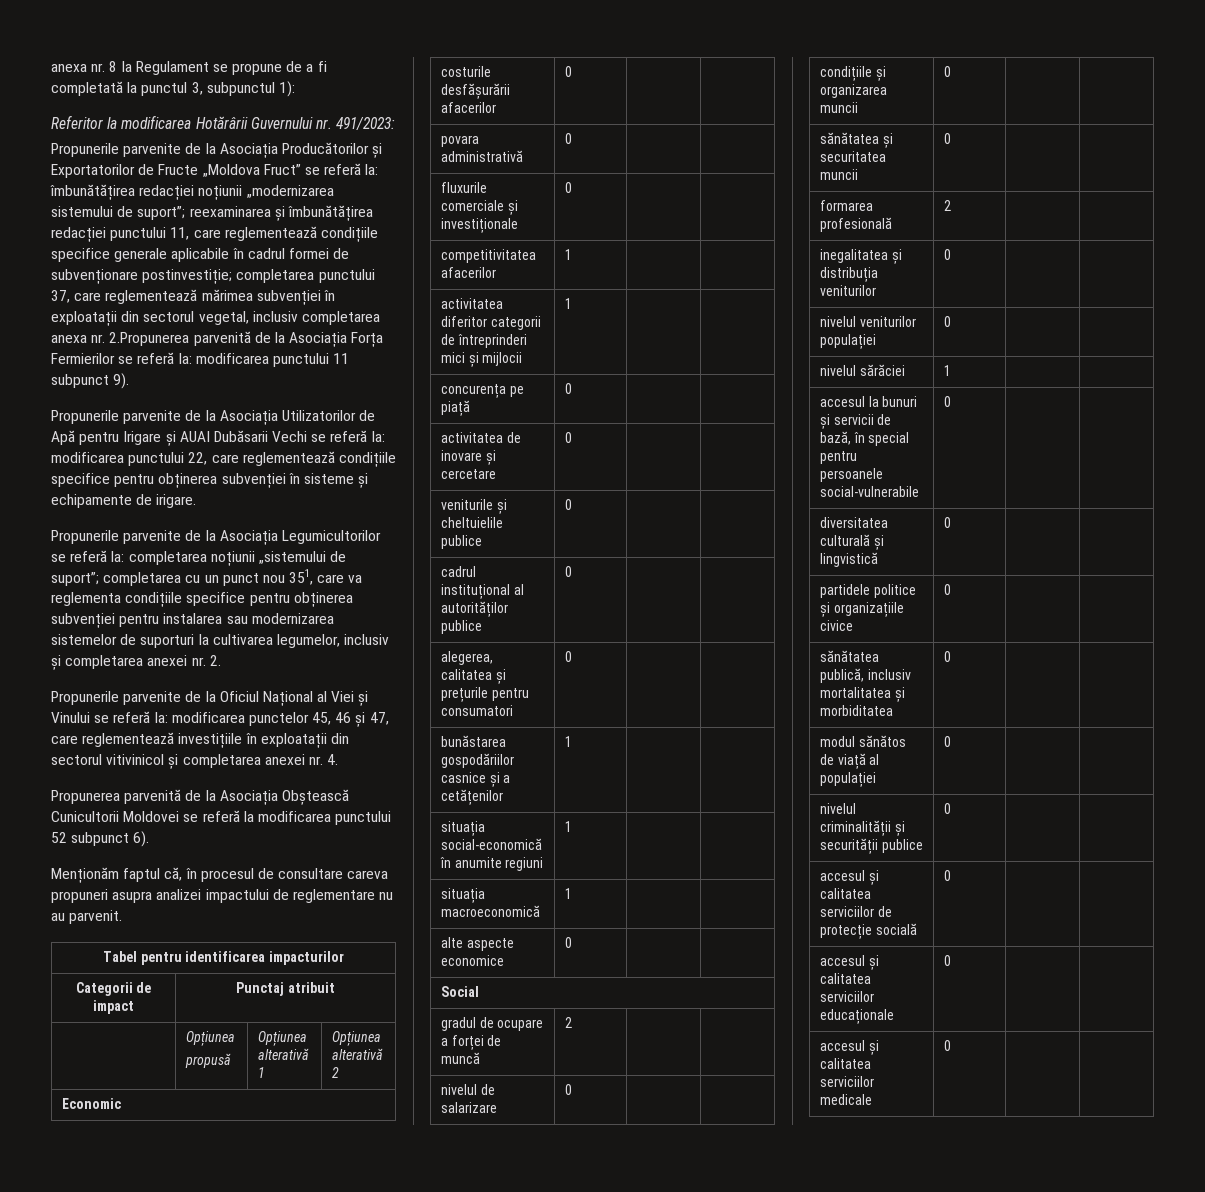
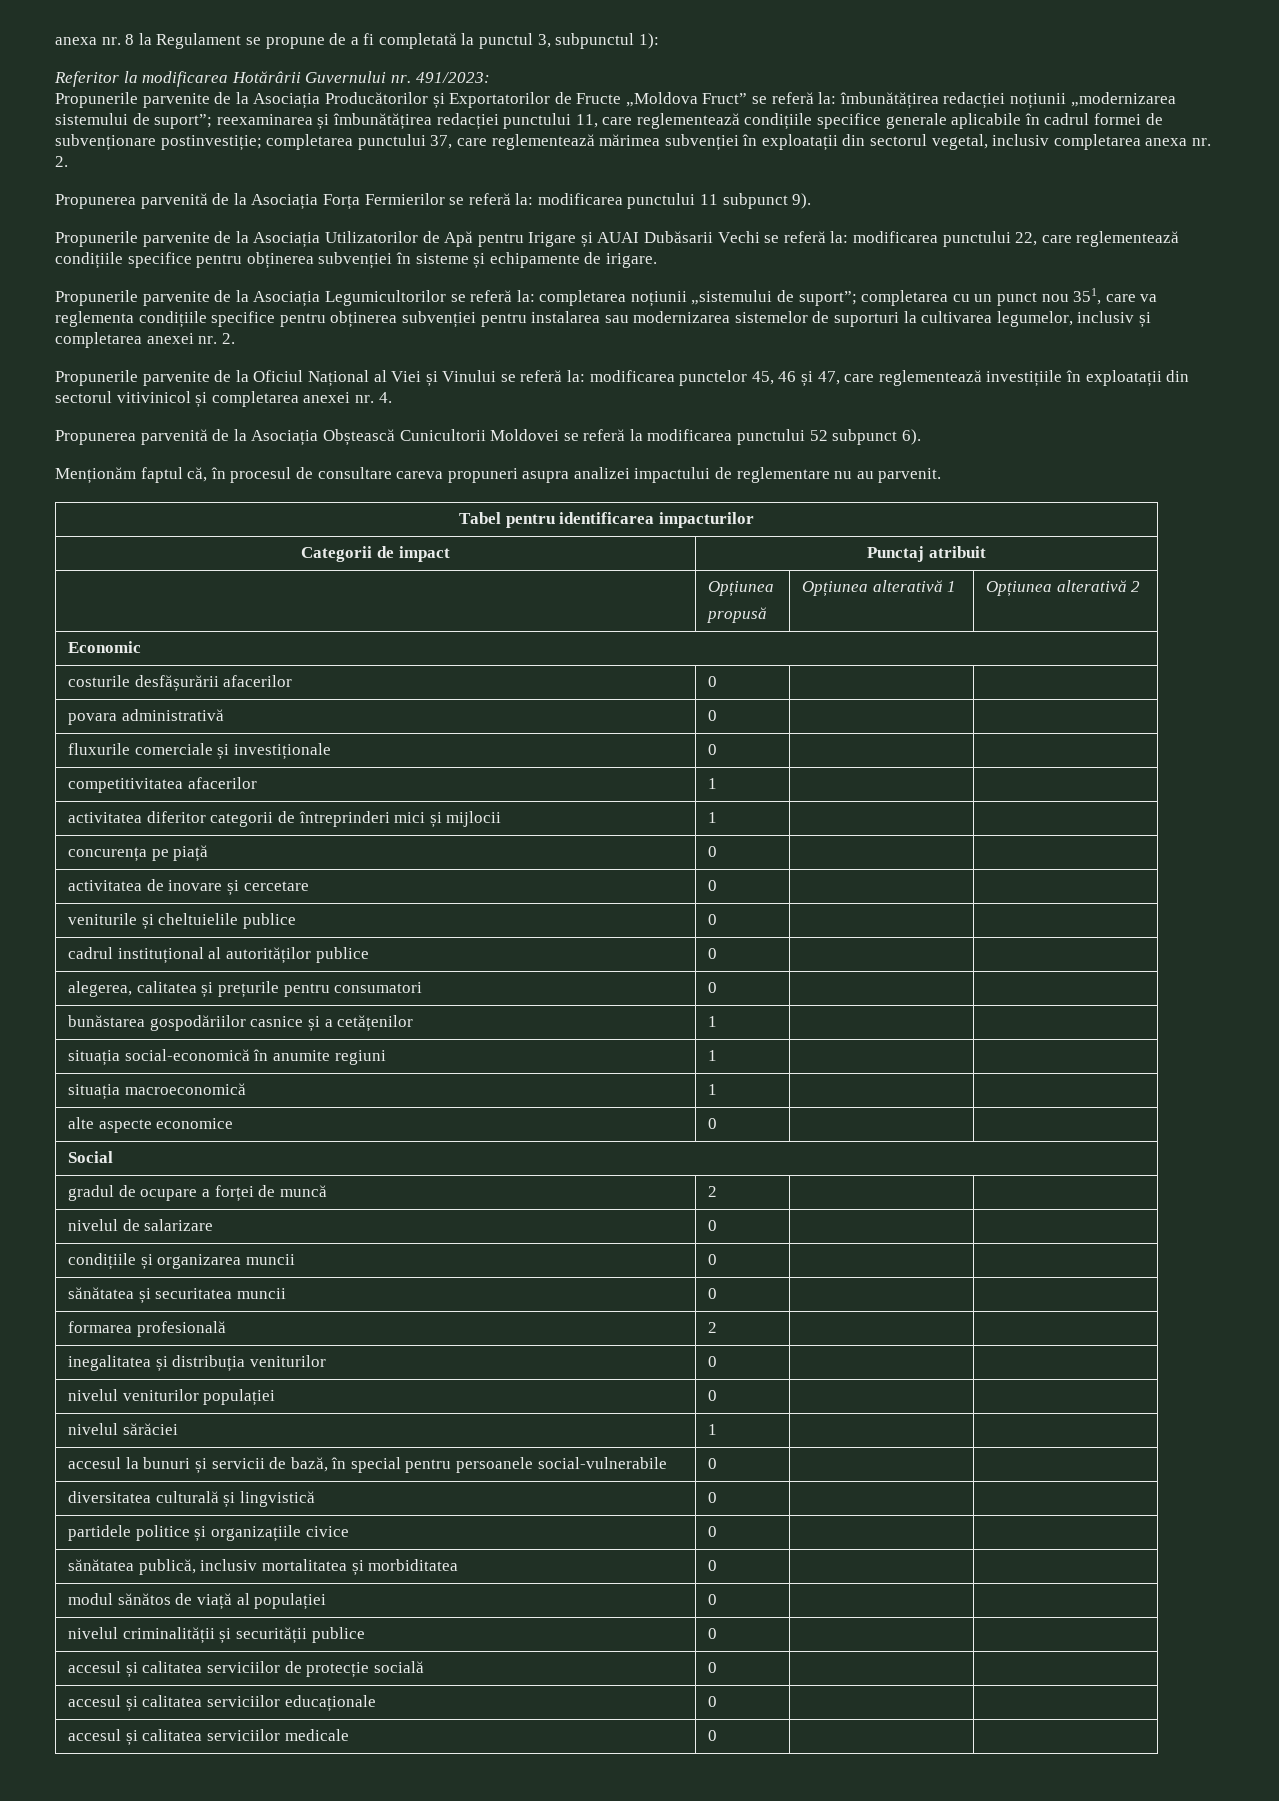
[109,332,190,346] 2.Propunerea -> [55,156,68,167] [55,194,136,209] 2. // Propunerea

